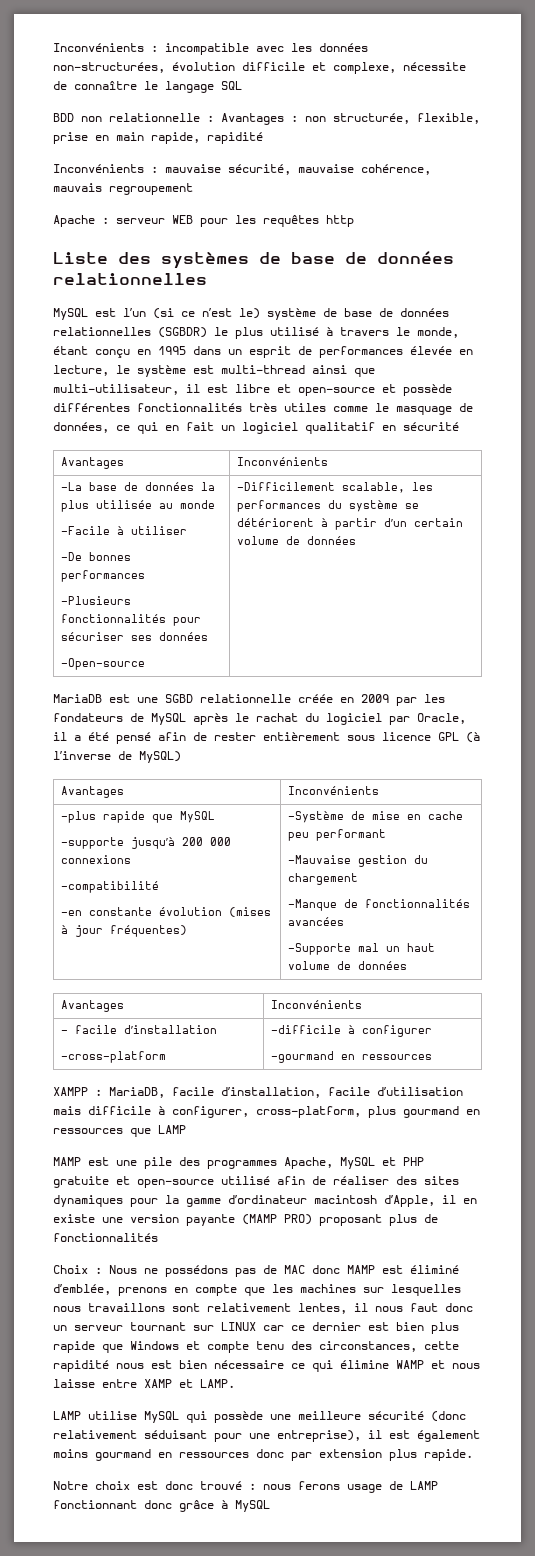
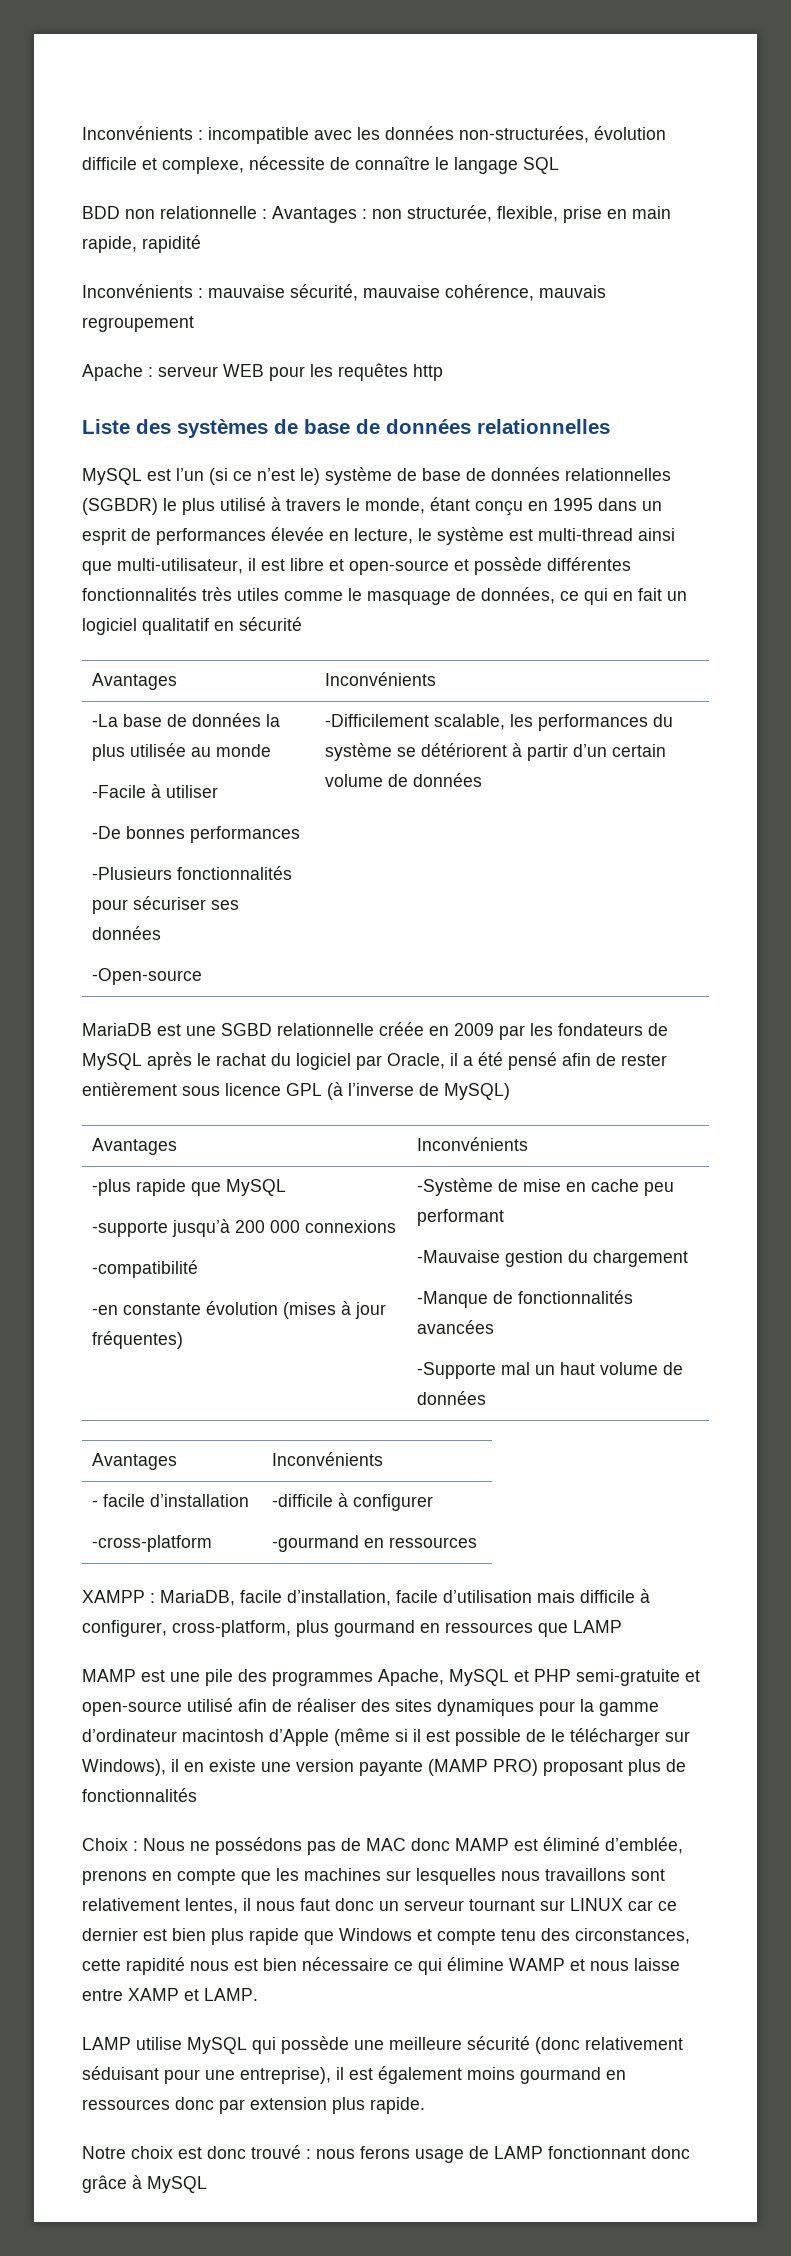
[53,1176,109,1188] gratuite -> [576,1669,680,1686] semi-gratuite
[384,1195,435,1207] d’Apple, -> [269,1728,690,1746] [82,1759,166,1776] d’Apple (même si il est possible de le télécharger sur Windows),

